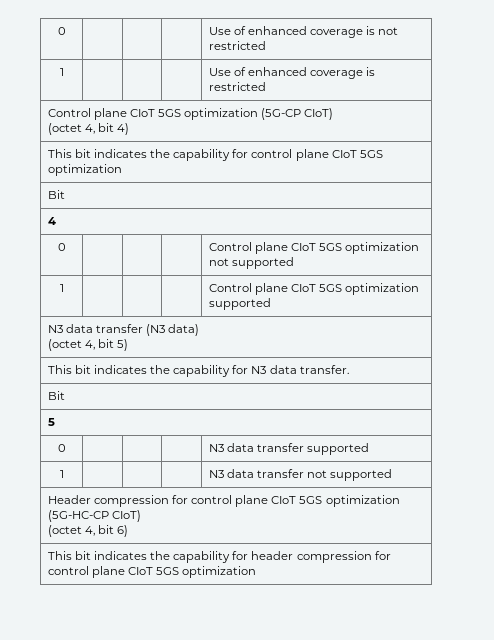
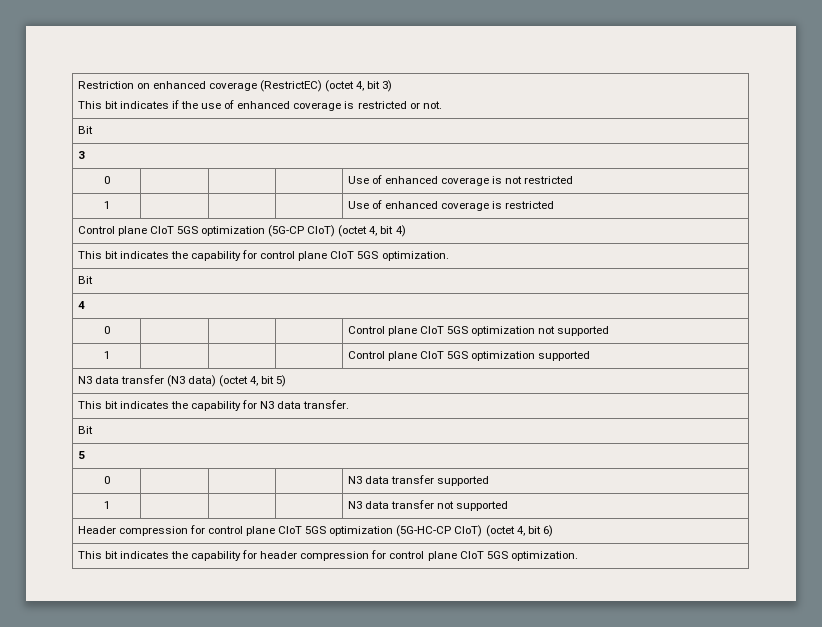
(57, 31) none -> [77,80,393,92] [77,100,442,111] [77,126,93,134] [77,151,85,159] Restriction on enhanced coverage (RestrictEC) (octet 4, bit 3) // This bit indicates if the use of enhanced coverage is restricted or not. // Bit // 3 //
(334, 114) // -> (336, 231) none
[47,164,122,176] optimization -> [381,251,449,261] optimization.
(200, 330) // -> (216, 381) none
(141, 516) // -> (483, 531) none
[182,566,257,578] optimization -> [510,551,578,561] optimization.

